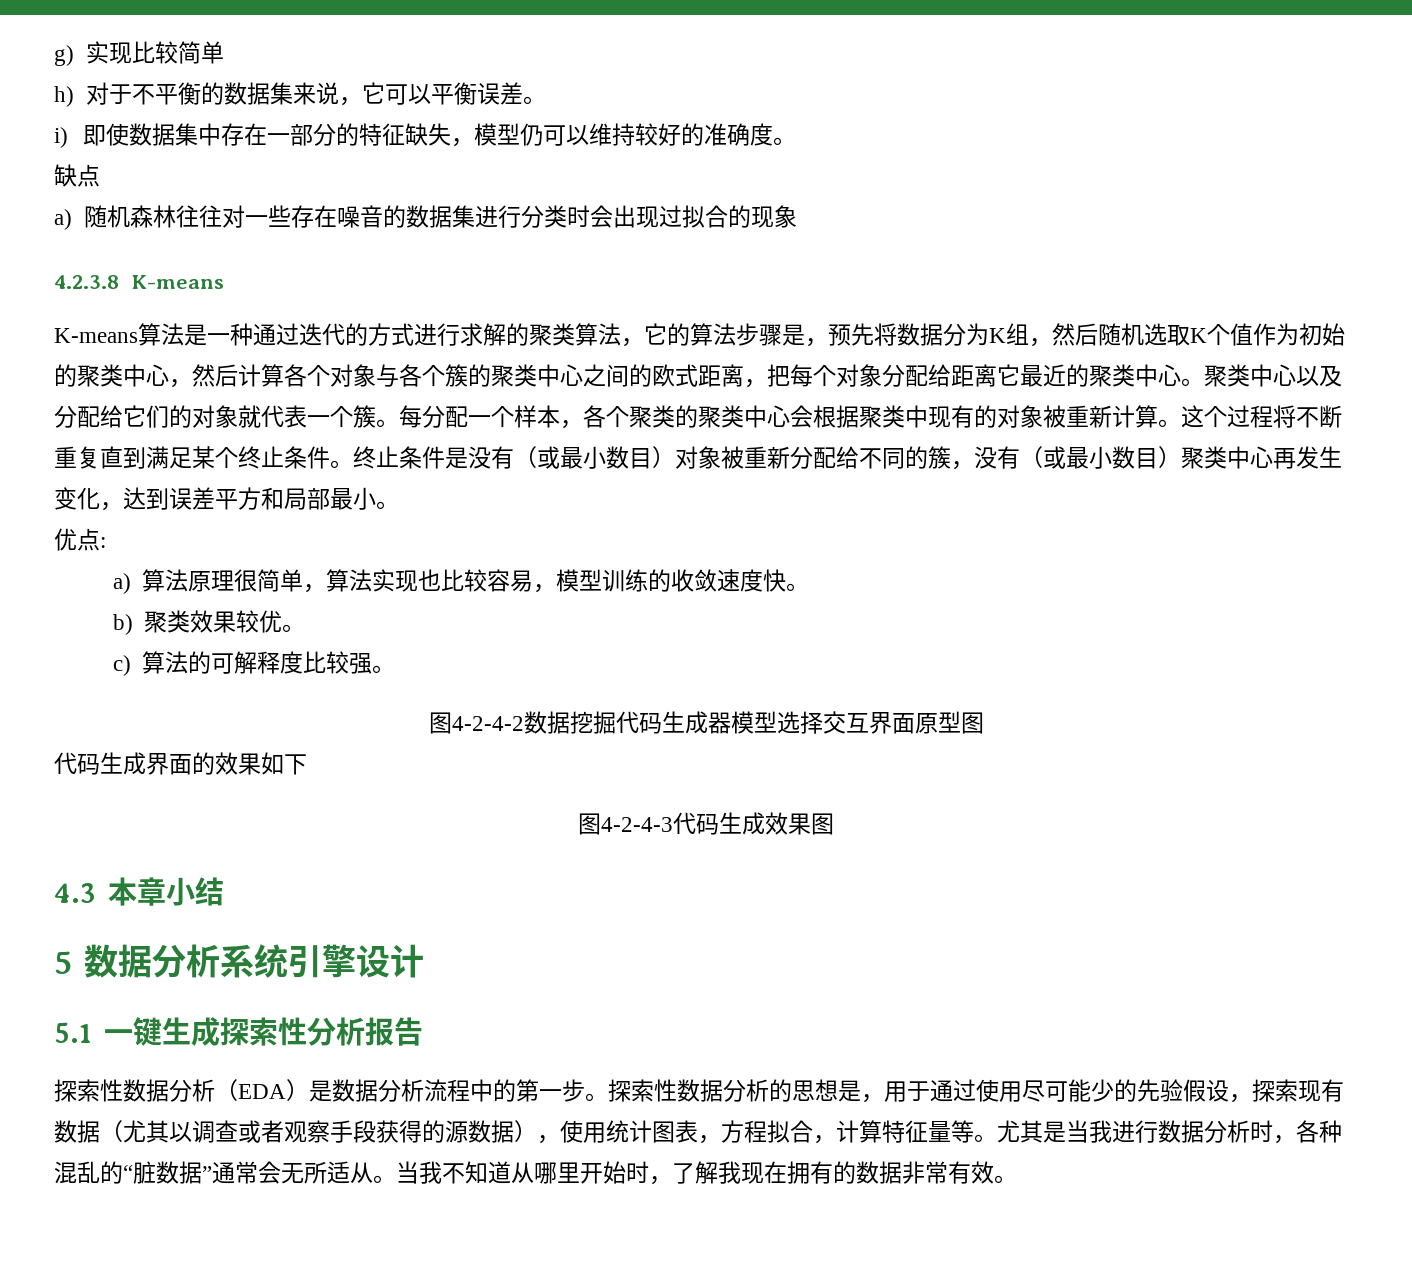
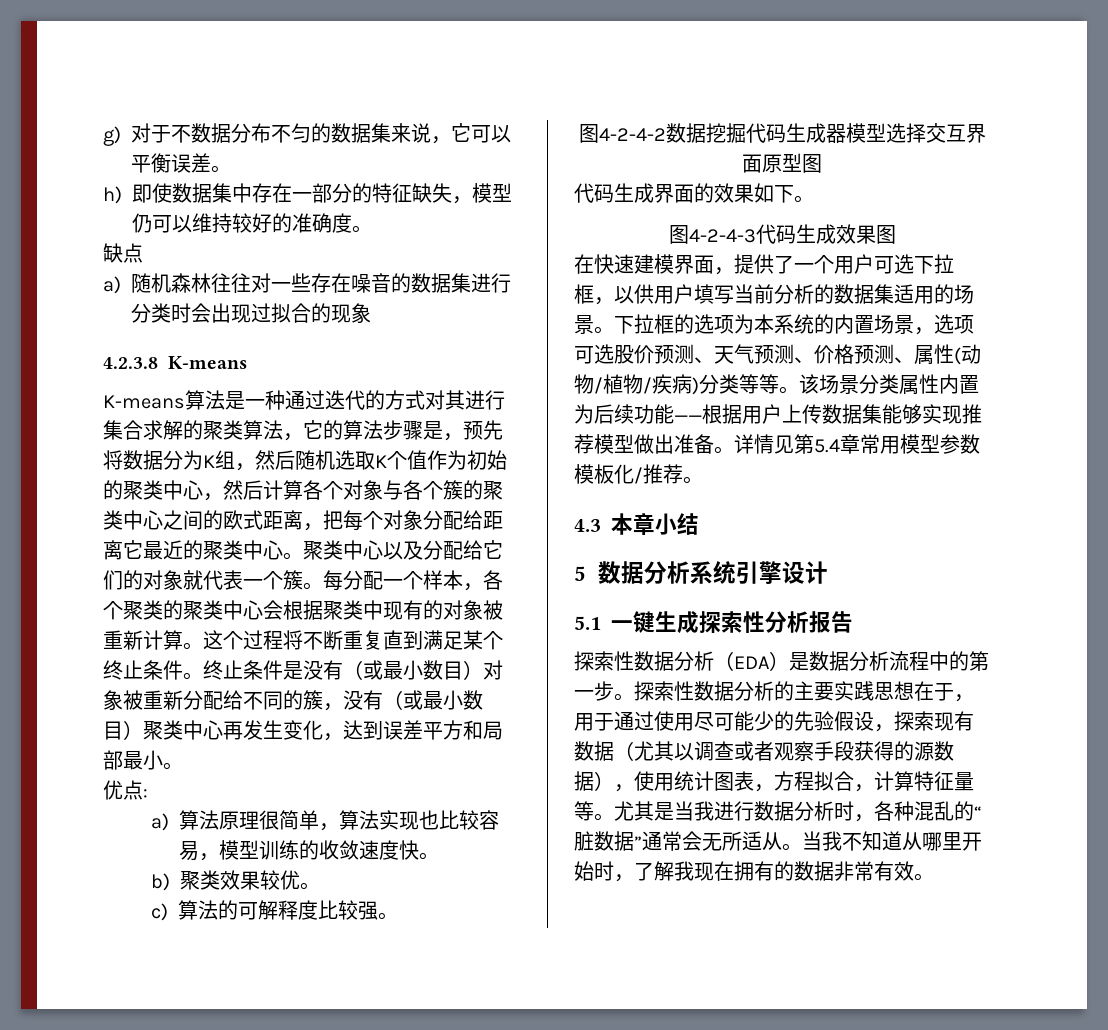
[85,41,224,64] [54,82,201,107] 实现比较简单 // h)对于不平衡 -> [131,123,311,143] 对于不数据分布不匀
[54,127,68,148] i) -> [103,186,122,204] h)
[414,323,460,346] 进行 -> [425,390,505,410] [103,420,143,440] 对其进行集合
(307, 764) none -> [794,195,814,203] 。
(834, 824) none -> [574,254,954,275] [574,284,974,305] [574,314,974,335] [574,344,981,365] [574,374,979,395] [574,404,982,424] [574,434,980,454] [574,464,703,484] // 在快速建模界面，提供了一个用户可选下拉框，以供用户填写当前分析的数据集适用的场景。下拉框的选项为本系统的内置场景，选项可选股价预测、天气预测、价格预测、属性(动物/植物/疾病)分类等等。该场景分类属性内置为后续功能——根据用户上传数据集能够实现推荐模型做出准备。详情见第5.4章常用模型参数模板化/推荐。
[792,1079,861,1102] 思想是 -> [794,681,954,701] 主要实践思想在于

